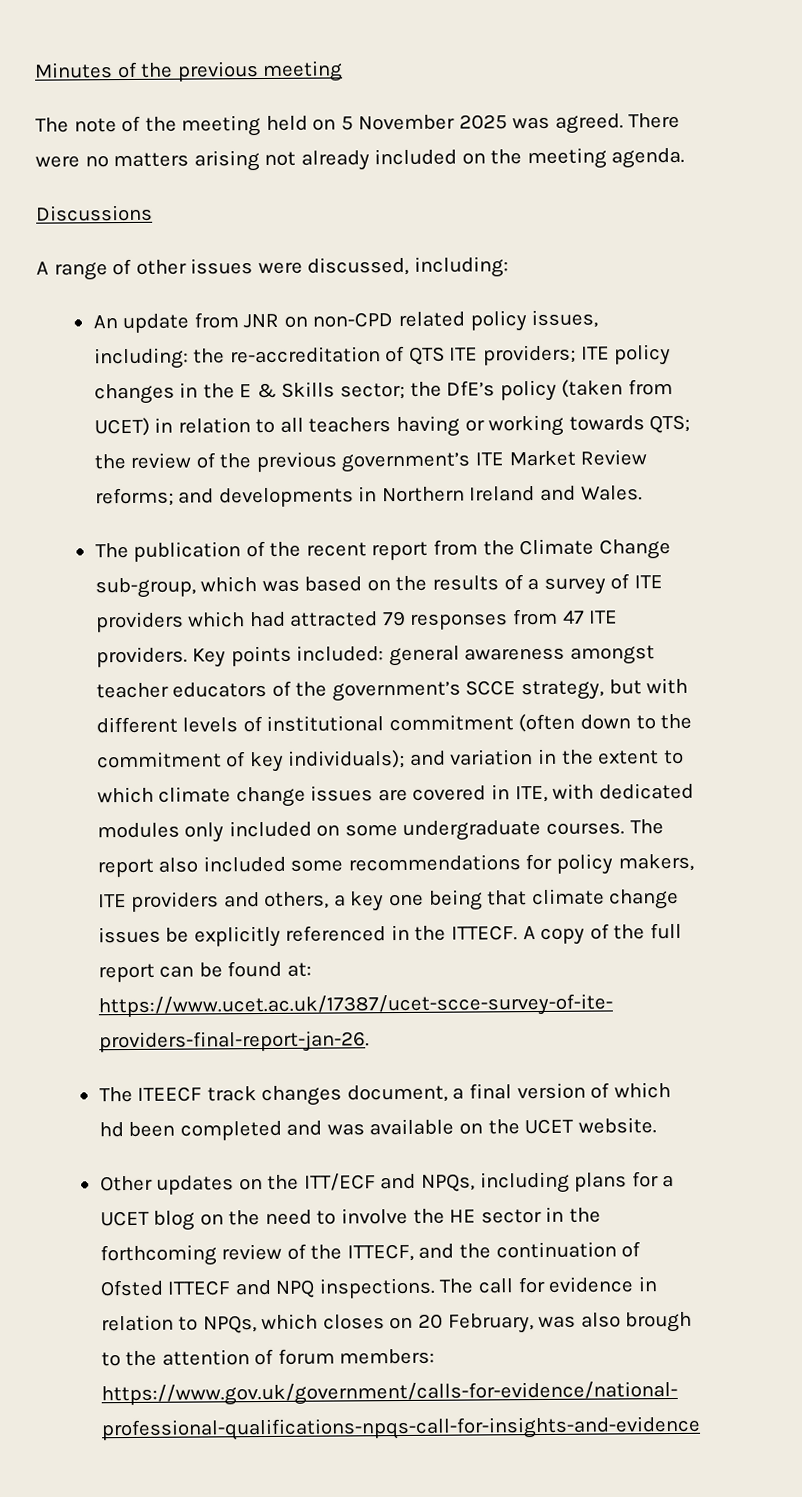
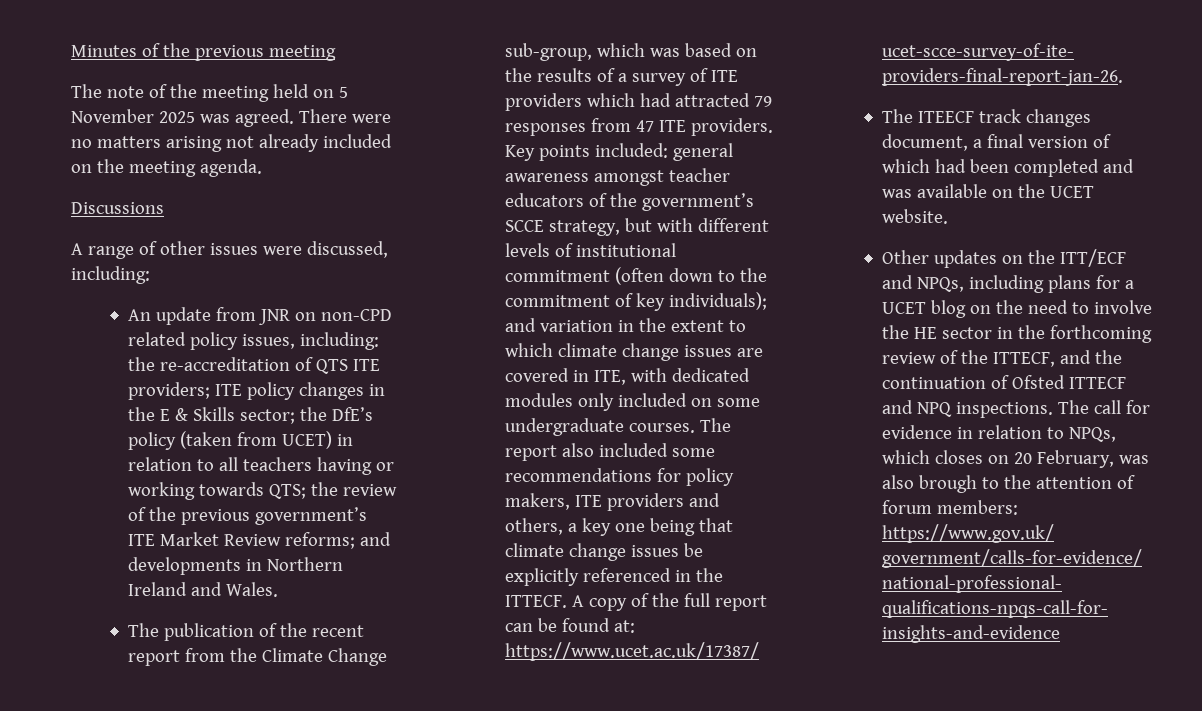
[98,1122,124,1138] hd -> [934,159,966,173] had

